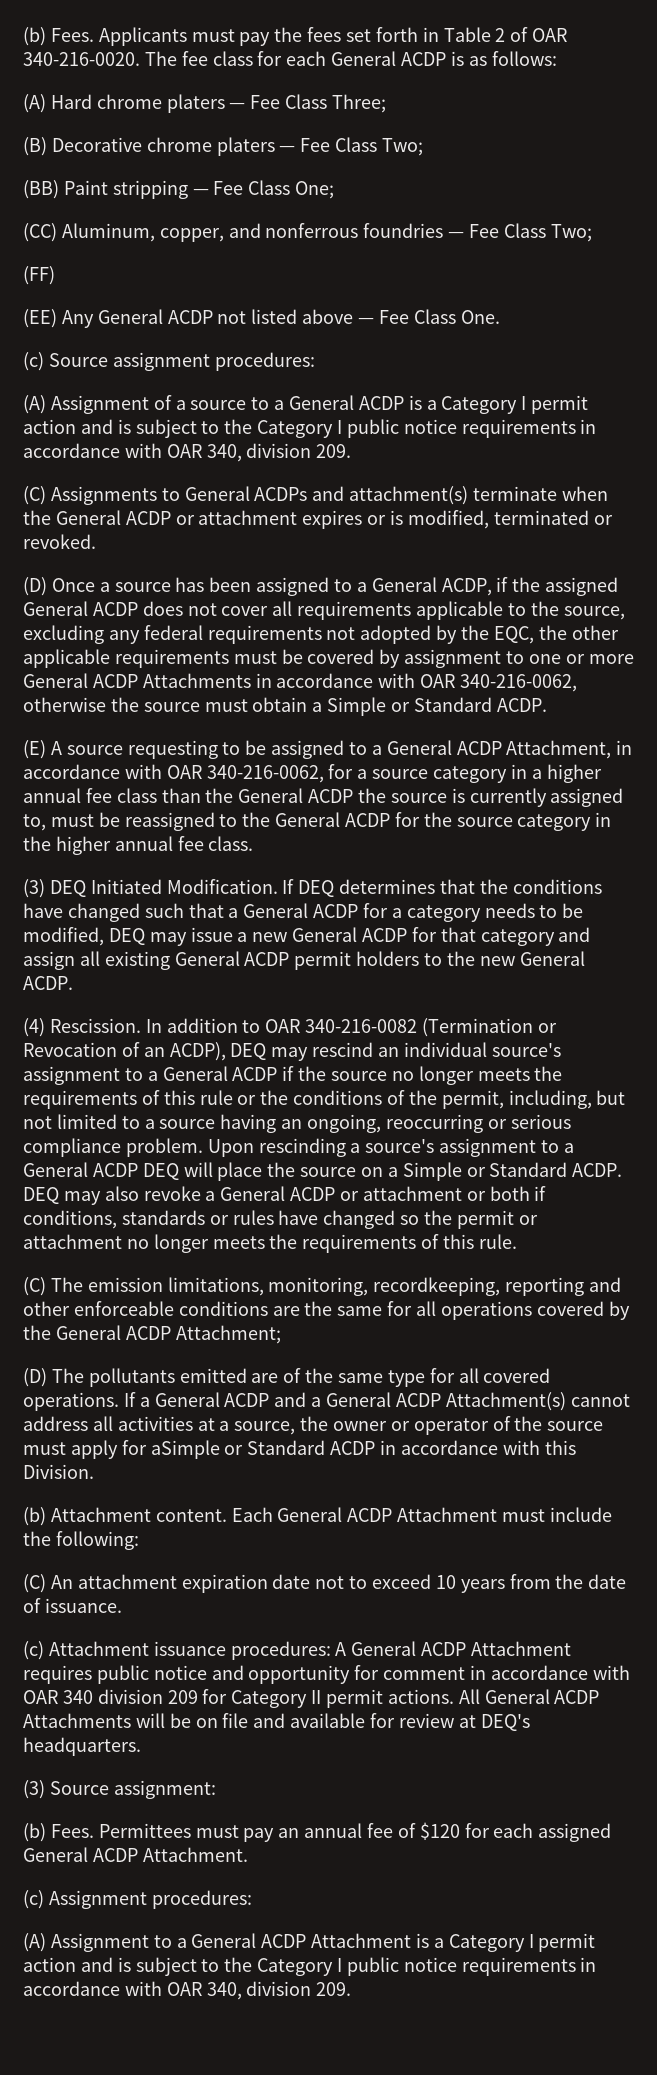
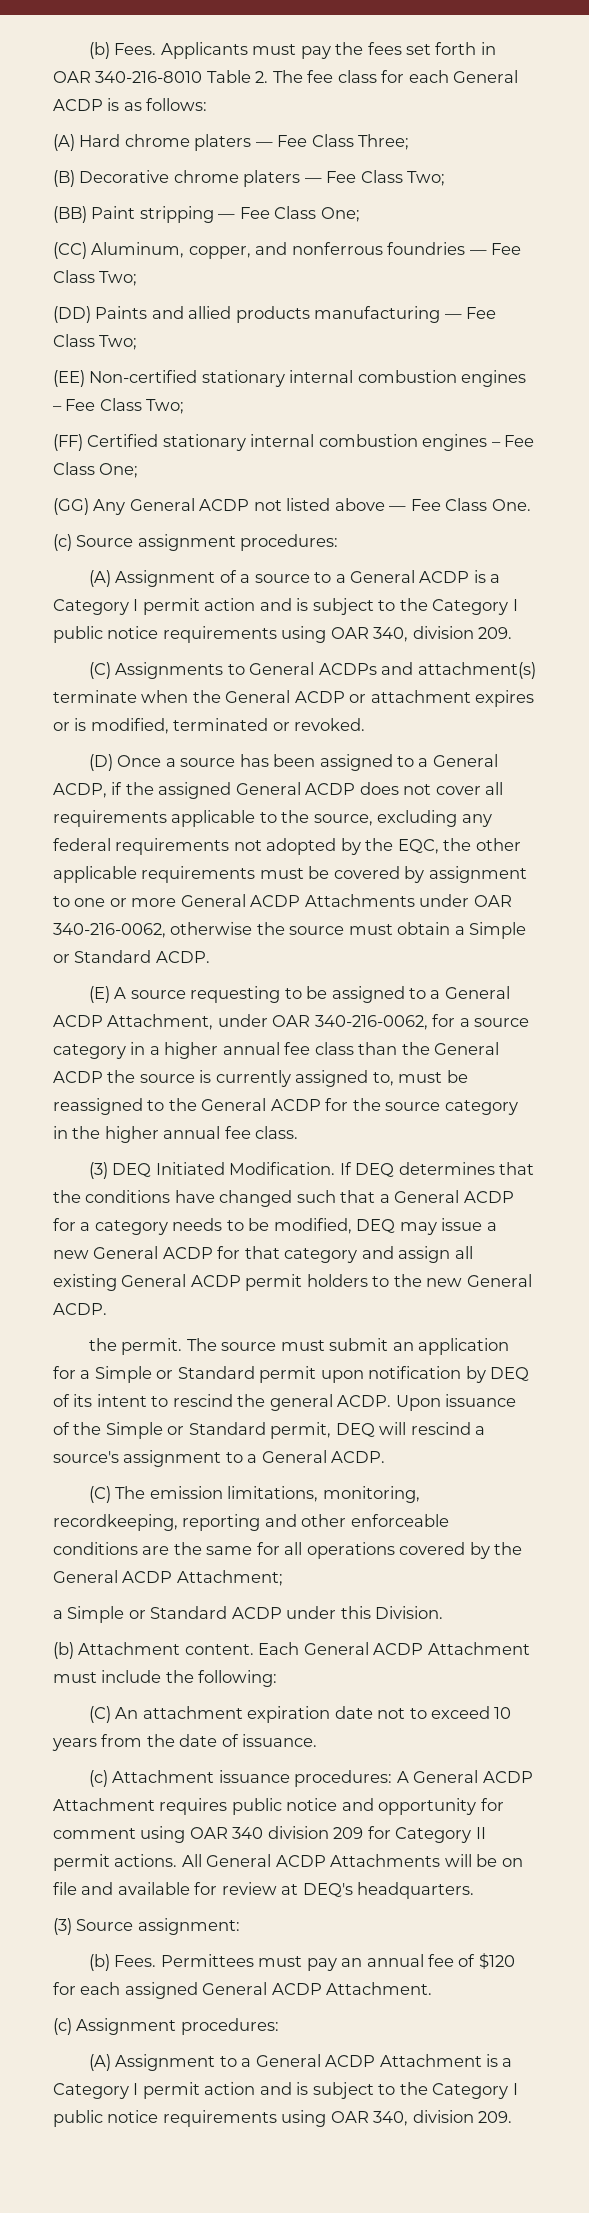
[443,27,568,42] [23,52,140,66] Table 2 of OAR 340-216-0020. -> [53,70,269,83] OAR 340-216-8010 Table 2.
[23,266,55,285] [23,309,57,328] (FF) // (EE) -> [53,306,497,323] [53,334,138,350] [53,370,527,387] [53,398,185,414] [53,434,535,451] [53,462,139,478] [53,498,89,515] (DD) Paints and allied products manufacturing — Fee Class Two; // (EE) Non-certified stationary internal combustion engines – Fee Class Two; // (FF) Certified stationary internal combustion engines – Fee Class One; // (GG)
[580,419,597,434] [23,443,162,458] in accordance with -> [281,626,327,643] using
[255,673,416,688] in accordance with -> [419,894,470,907] under
[616,740,633,755] [23,764,162,779] in accordance with -> [217,1014,268,1027] under
[23,1018,557,1037] [23,1042,561,1061] [23,1066,563,1085] [23,1090,626,1109] [23,1114,571,1133] [23,1138,346,1157] (4) Rescission. In addition to OAR 340-216-0082 (Termination or Revocation of an ACDP), DEQ may rescind an individual source's assignment to a General ACDP if the source no longer meets the requirements of this rule or the conditions of the permit, including, but not limited to a source having an ongoing, reoccurring or serious compliance problem. Upon rescinding -> [88,1338,509,1355] [53,1366,530,1383] [53,1394,517,1411] [53,1422,471,1439] the permit. The source must submit an application for a Simple or Standard permit upon notification by DEQ of its intent to rescind the general ACDP. Upon issuance of the Simple or Standard permit, DEQ will rescind
[92,1162,623,1181] [23,1186,547,1205] [23,1210,538,1229] [23,1234,517,1253] ACDP DEQ will place the source on a Simple or Standard ACDP. DEQ may also revoke a General ACDP or attachment or both if conditions, standards or rules have changed so the permit or attachment no longer meets the requirements of this rule. -> [331,1451,386,1463] ACDP.
[23,1368,551,1387] [23,1392,630,1411] [23,1416,604,1435] [23,1440,540,1459] (D) The pollutants emitted are of the same type for all covered operations. If a General ACDP and a General ACDP Attachment(s) cannot address all activities at a source, the owner or operator of the source must apply for aSimple or Standard ACDP in accordance with -> [53,1606,337,1623] a Simple or Standard ACDP under
[470,1665,630,1680] in accordance with -> [140,1826,186,1843] using
[580,1957,597,1972] [23,1981,162,1996] in accordance with -> [281,2110,327,2127] using

